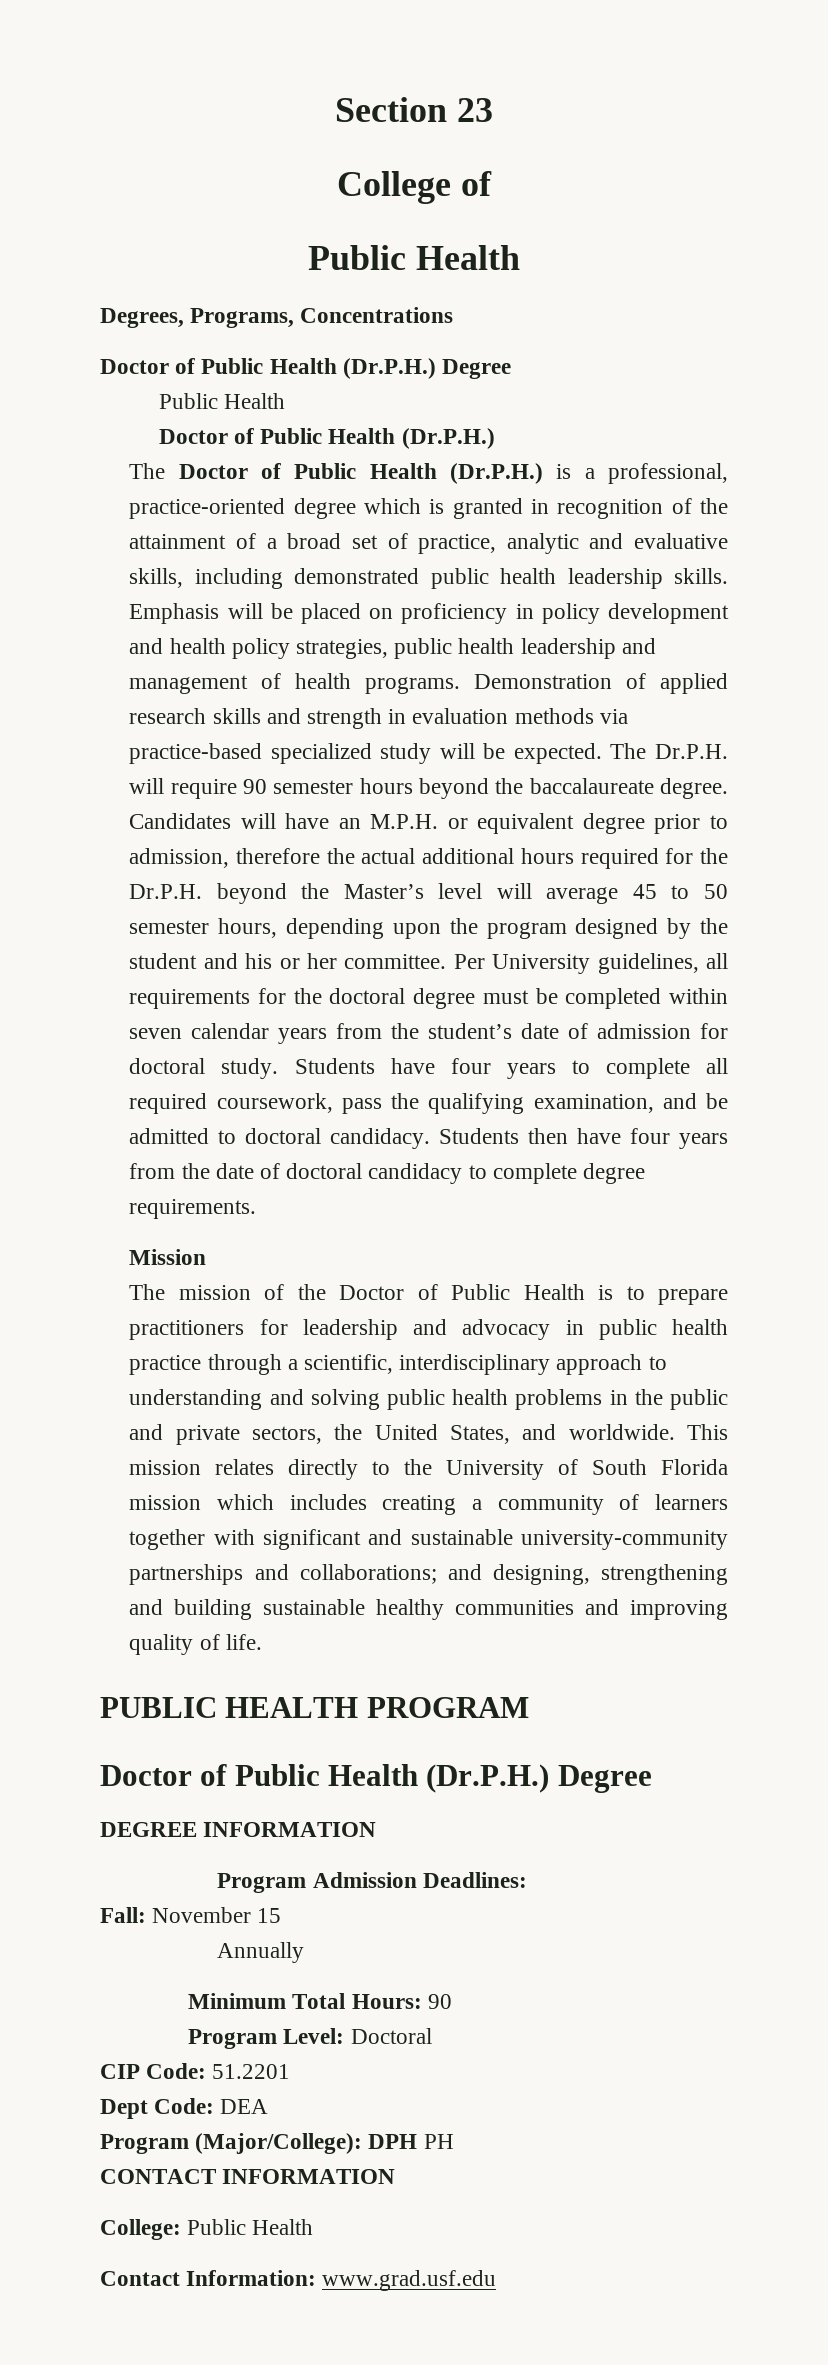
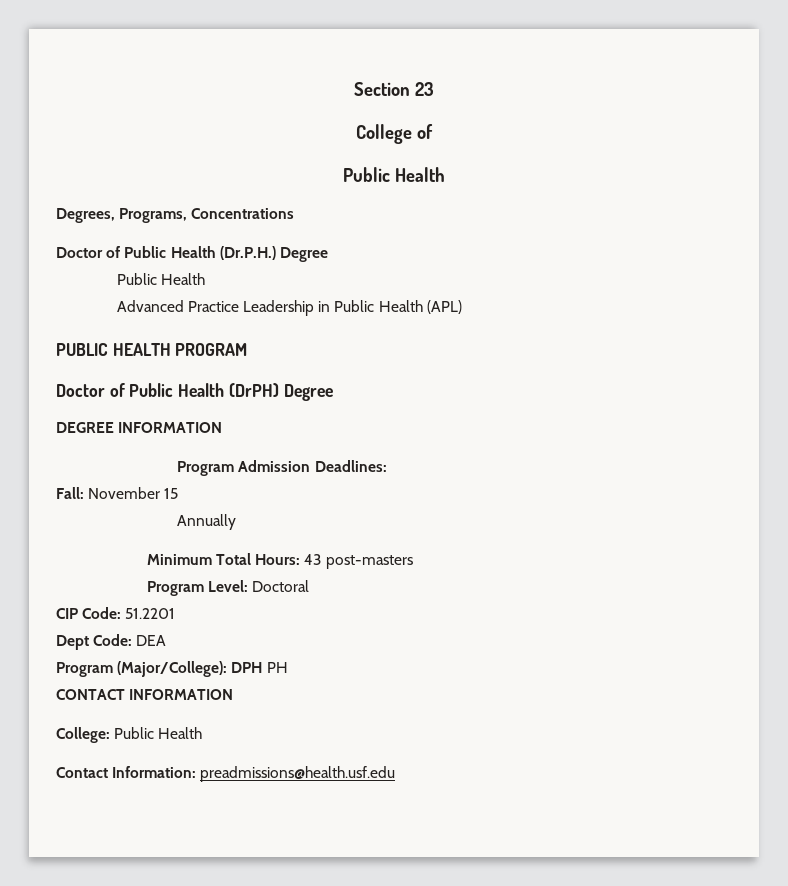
[158,428,495,449] [129,463,728,484] [129,498,728,519] [129,533,729,554] [129,568,729,589] [129,603,729,624] [129,638,656,659] [129,673,728,694] [129,708,628,729] [129,743,728,764] [129,778,728,799] [129,813,728,834] [129,848,728,869] [129,883,728,904] [129,918,728,939] [129,953,729,974] [129,988,728,1009] [129,1023,728,1044] [129,1058,728,1079] [129,1093,729,1114] [129,1128,728,1149] [129,1163,646,1184] [129,1199,257,1219] [129,1249,207,1265] [129,1284,728,1305] [129,1319,729,1340] [129,1354,667,1375] [129,1389,728,1410] [129,1424,728,1445] [129,1459,728,1480] [129,1494,728,1515] [129,1529,728,1550] [129,1564,728,1585] [129,1599,729,1620] [129,1634,262,1655] Doctor of Public Health (Dr.P.H.) // The Doctor of Public Health (Dr.P.H.) is a professional, practice-oriented degree which is granted in recognition of the attainment of a broad set of practice, analytic and evaluative skills, including demonstrated public health leadership skills. Emphasis will be placed on proficiency in policy development and health policy strategies, public health leadership and management of health programs. Demonstration of applied research skills and strength in evaluation methods via practice-based specialized study will be expected. The Dr.P.H. will require 90 semester hours beyond the baccalaureate degree. Candidates will have an M.P.H. or equivalent degree prior to admission, therefore the actual additional hours required for the Dr.P.H. beyond the Master’s level will average 45 to 50 semester hours, depending upon the program designed by the student and his or her committee. Per University guidelines, all requirements for the doctoral degree must be completed within seven calendar years from the student’s date of admission for doctoral study. Students have four years to complete all required coursework, pass the qualifying examination, and be admitted to doctoral candidacy. Students then have four years from the date of doctoral candidacy to complete degree requirements. // Mission // The mission of the Doctor of Public Health is to prepare practitioners for leadership and advocacy in public health practice through a scientific, interdisciplinary approach to understanding and solving public health problems in the public and private sectors, the United States, and worldwide. This mission relates directly to the University of South Florida mission which includes creating a community of learners together with significant and sustainable university-community partnerships and collaborations; and designing, strengthening and building sustainable healthy communities and improving quality of life. -> [116,300,462,316] Advanced Practice Leadership in Public Health (APL)
[426,1764,550,1793] (Dr.P.H.) -> [228,383,279,397] (DrPH)
[427,1994,452,2009] 90 -> [304,554,413,569] 43 post-masters
[322,2270,497,2291] www.grad.usf.edu -> [200,766,396,782] preadmissions@health.usf.edu

